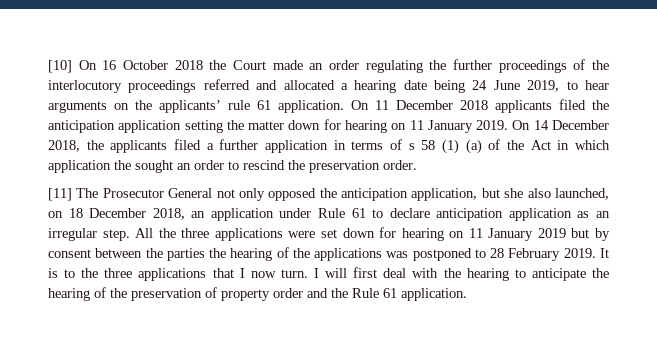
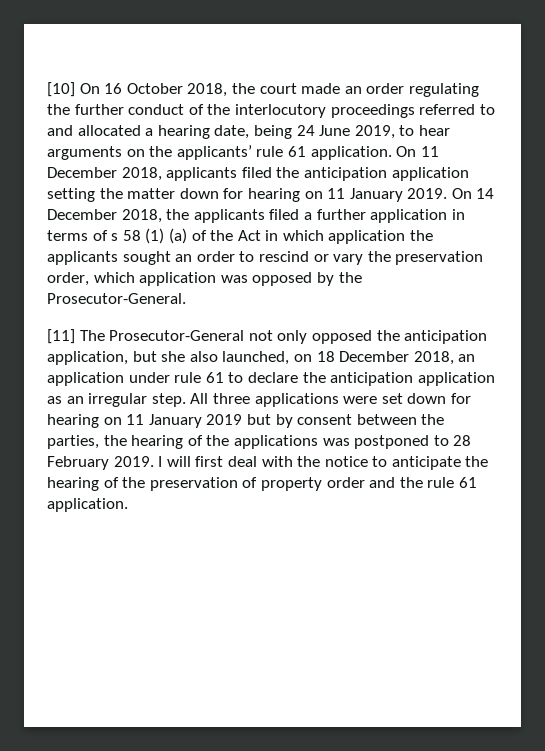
[174,60,266,70] 2018 the Court -> [187,83,297,97] 2018, the court
[498,60,567,73] proceedings -> [128,104,185,115] conduct
(250, 84) none -> [479,104,495,115] to
[403,80,427,90] date -> [214,125,250,139] date,
[460,100,488,110] 2018 -> [121,167,162,181] 2018,
(131, 165) none -> [47,251,118,265] applicants
[288,160,417,173] the preservation order. -> [313,251,484,265] [47,272,362,286] [47,293,186,304] or vary the preservation order, which application was opposed by the Prosecutor-General.
[102,188,213,198] Prosecutor General -> [109,330,245,341] Prosecutor-General
[318,208,345,218] Rule -> [174,372,202,383] rule
(430, 213) none -> [302,372,326,383] the
[158,228,176,238] the -> (209, 398) none
[166,248,205,261] parties -> [47,435,99,449] parties,
[600,248,609,258] [48,268,308,281] It is to the three applications that I now turn. -> (154, 461) none
[466,268,509,281] hearing -> [324,456,368,467] notice
[352,288,379,298] Rule -> [427,477,455,488] rule

